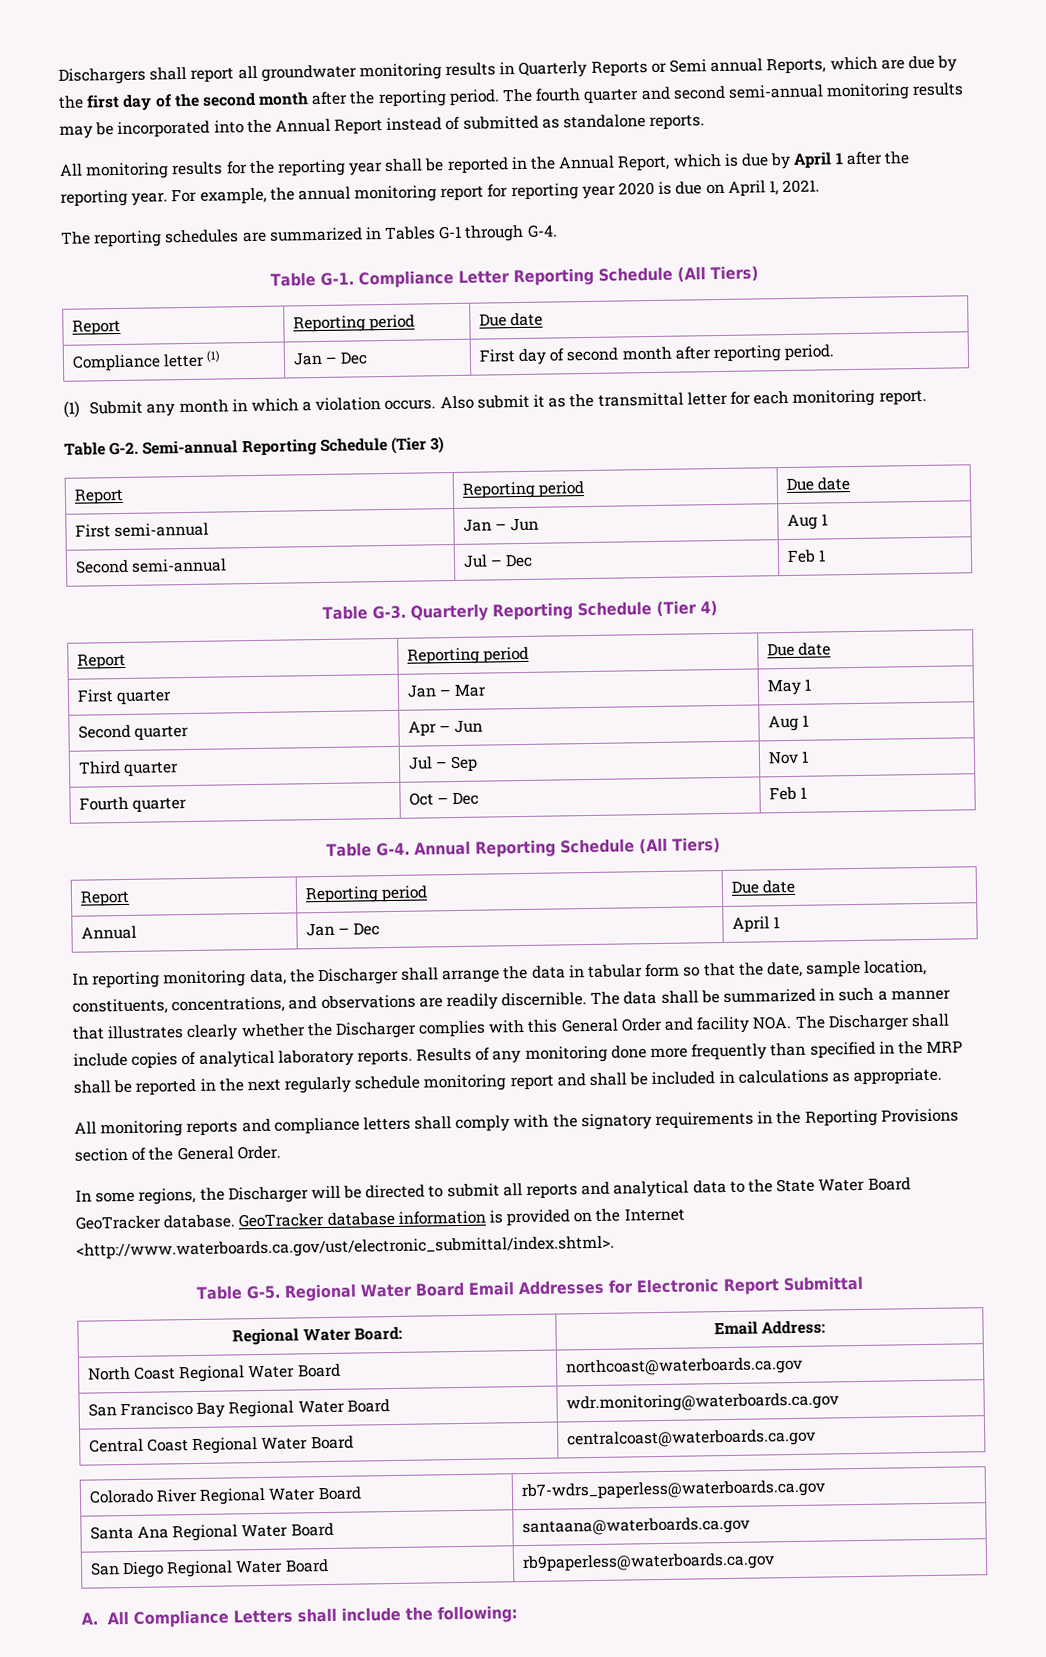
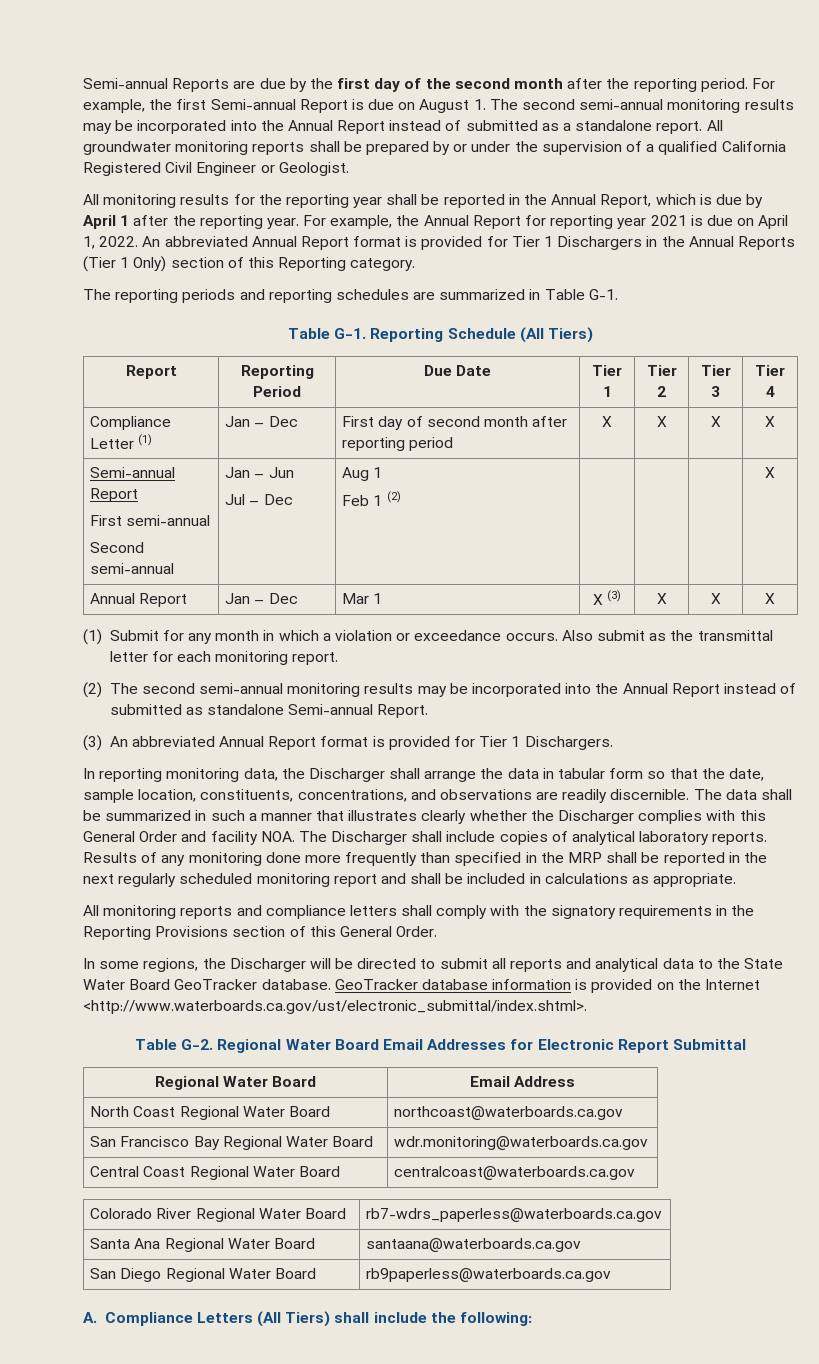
[58,56,878,85] Dischargers shall report all groundwater monitoring results in Quarterly Reports or Semi annual Reports, which -> [83,78,230,92] Semi-annual Reports
[502,86,671,105] The fourth quarter and -> [751,78,775,89] [83,99,518,113] For example, the first Semi-annual Report is due on August 1. The
[563,114,706,131] standalone reports. -> [563,120,723,134] [83,141,786,155] [83,162,349,176] a standalone report. All groundwater monitoring reports shall be prepared by or under the supervision of a qualified California Registered Civil Engineer or Geologist.
[297,185,485,203] annual monitoring report -> [423,215,521,229] Annual Report
[618,181,656,196] 2020 -> [650,215,687,226] 2021
[782,179,821,194] 2021. -> [99,236,795,250] [83,256,416,272] 2022. An abbreviated Annual Report format is provided for Tier 1 Dischargers in the Annual Reports (Tier 1 Only) section of this Reporting category.
(163, 239) none -> [182,289,332,303] periods and reporting
[384,224,558,242] [270,265,759,289] [71,319,121,336] [292,314,416,333] [478,312,544,327] [71,353,206,372] Tables G-1 through G-4. // Table G-1. Compliance Letter Reporting Schedule (All Tiers) // Report | Reporting period | Due date // Compliance letter -> [544,289,618,300] [288,327,593,343] [125,365,177,379] [240,365,314,379] [253,386,301,397] [423,365,492,376] [592,365,622,376] [602,386,612,397] [646,365,677,376] [657,386,666,397] [700,365,731,376] [711,386,720,397] [755,365,785,376] [765,386,775,397] [90,416,172,430] [90,438,135,449] Table G-1. // Table G-1. Reporting Schedule (All Tiers) // Report | Reporting Period | Due Date | Tier 1 | Tier 2 | Tier 3 | Tier 4 // Compliance Letter
[784,344,836,362] period. -> [409,437,454,451] [602,416,612,427] [656,416,667,427] [710,416,721,427] [765,416,775,427] [90,467,176,478] [90,488,139,502] [90,515,211,526] [90,542,145,553] [90,563,175,574] [225,467,294,478] [225,494,293,505] [342,467,383,481] [342,491,401,506] [765,467,775,478] [90,593,188,607] [225,593,298,604] [342,593,383,604] [592,590,622,605] [656,593,667,604] [710,593,721,604] [765,593,775,604] period | X | X | X | X // Semi-annual Report // First semi-annual // Second semi-annual | Jan – Jun // Jul – Dec | Aug 1 // Feb 1 (2) | | | | X // Annual Report | Jan – Dec | Mar 1 | X (3) | X | X | X
(144, 407) none -> [162,630,184,641] for
(382, 404) none -> [396,630,502,641] or exceedance
[533,394,546,408] it -> (645, 635) none
[64,436,445,457] [73,488,124,505] [461,481,586,499] [785,477,851,492] [74,522,210,538] [462,517,540,532] [786,513,829,531] [74,558,228,574] [462,553,534,568] [786,549,827,564] [321,600,718,622] [76,653,126,670] [406,646,530,665] [766,642,832,657] [76,689,173,706] [406,683,488,698] [766,678,812,696] [77,724,190,741] [407,719,484,737] [767,714,810,732] [77,761,180,777] [407,755,479,773] [767,750,810,765] [78,796,188,813] [408,791,480,806] [768,786,808,801] [326,837,721,858] [79,890,130,907] [304,885,429,904] [730,879,796,894] [80,925,137,940] [305,922,381,937] [731,916,781,933] Table G-2. Semi-annual Reporting Schedule (Tier 3) // Report | Reporting period | Due date // First semi-annual | Jan – Jun | Aug 1 // Second semi-annual | Jul – Dec | Feb 1 // Table G-3. Quarterly Reporting Schedule (Tier 4) // Report | Reporting period | Due date // First quarter | Jan – Mar | May 1 // Second quarter | Apr – Jun | Aug 1 // Third quarter | Jul – Sep | Nov 1 // Fourth quarter | Oct – Dec | Feb 1 // Table G-4. Annual Reporting Schedule (All Tiers) // Report | Reporting period | Due date // Annual | Jan – Dec | April 1 -> [83,682,797,698] [109,704,429,718] [83,735,613,751] (2) The second semi-annual monitoring results may be incorporated into the Annual Report instead of submitted as standalone Semi-annual Report. // (3) An abbreviated Annual Report format is provided for Tier 1 Dischargers.
[354,1075,421,1090] schedule -> [179,873,253,884] scheduled
[148,1147,174,1161] the -> [309,926,336,937] this
[245,1285,281,1300] G-5. -> [181,1039,214,1050] G-2.
[353,1326,402,1341] [713,1320,826,1336] Board: | Email Address: -> [272,1076,317,1087] [469,1076,576,1087] Board | Email Address
[107,1610,130,1625] All -> (97, 1317) none
(294, 1616) none -> [257,1311,331,1327] (All Tiers)

